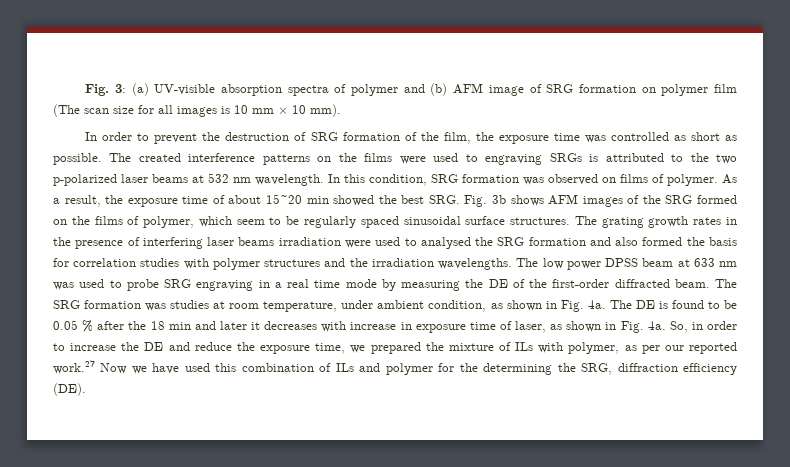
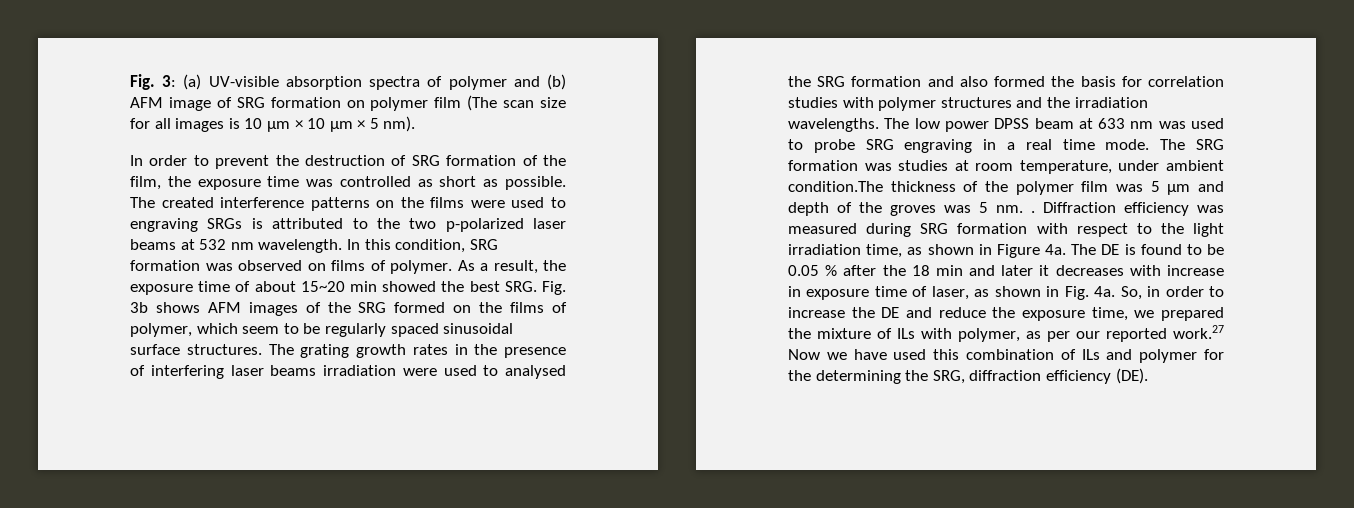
[252,108,274,114] mm -> [266,121,290,132] μm
[310,104,341,117] mm). -> [329,116,416,132] μm × 5 nm).
[345,279,710,291] mode by measuring the DE of the first-order diffracted beam. -> [1105,139,1150,150] mode.
[428,300,584,312] condition, as shown in Fig. -> [788,181,1224,195] [788,202,1224,216] [788,223,1224,237] [788,244,1040,258] condition.The thickness of the polymer film was 5 μm and depth of the groves was 5 nm. . Diffraction efficiency was measured during SRG formation with respect to the light irradiation time, as shown in Figure

